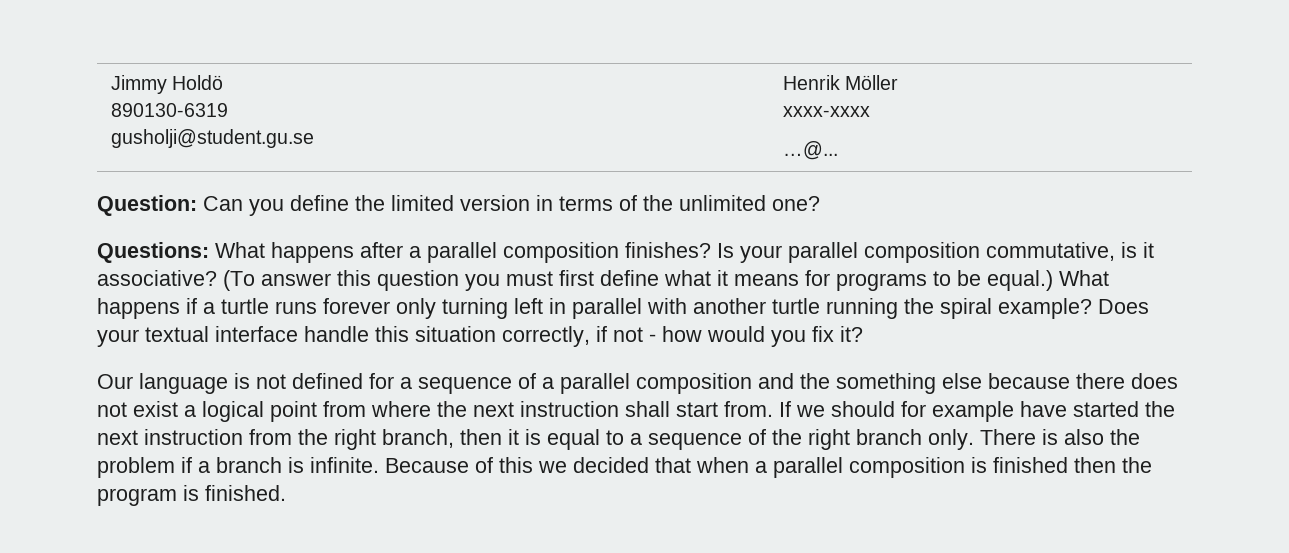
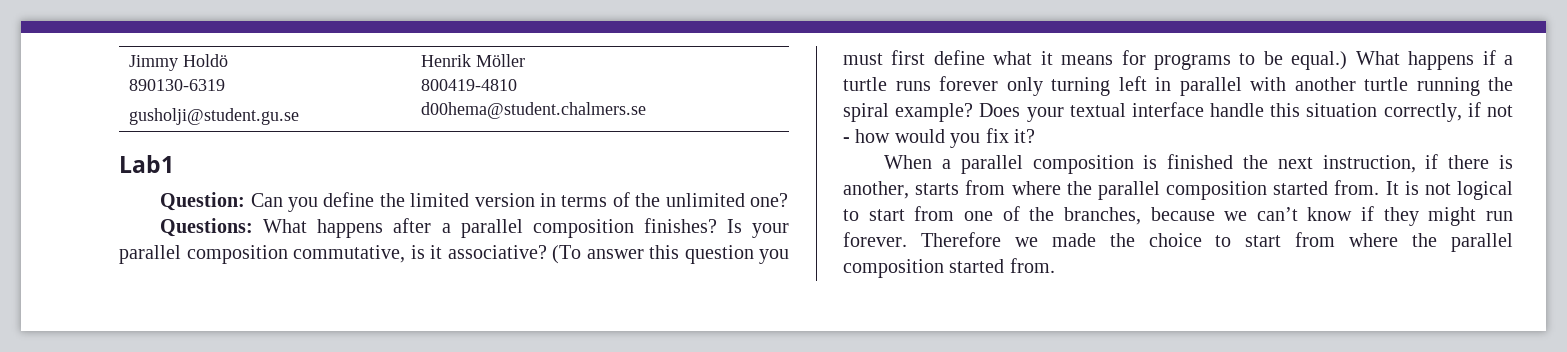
[782,106,870,117] [782,141,838,160] xxxx-xxxx // …@... -> [421,79,518,91] [421,102,647,119] [119,155,174,173] 800419-4810 // d00hema@student.chalmers.se // Lab1
[97,373,1178,394] [97,401,1175,422] [97,429,1140,450] [97,457,749,478] Our language is not defined for a sequence of a parallel composition and the something else because there does not exist a logical point from where the next instruction shall start from. If we should for example have started the next instruction from the right branch, then it is equal to a sequence of the right branch only. There is also the problem if a branch is infinite. Because of this we decided that when -> [884,155,933,169] When
[1074,457,1152,473] [97,485,286,506] then the program is finished. -> [1243,154,1514,173] [843,180,1513,200] [843,206,1513,226] [843,232,1513,252] [843,258,1055,278] the next instruction, if there is another, starts from where the parallel composition started from. It is not logical to start from one of the branches, because we can’t know if they might run forever. Therefore we made the choice to start from where the parallel composition started from.

